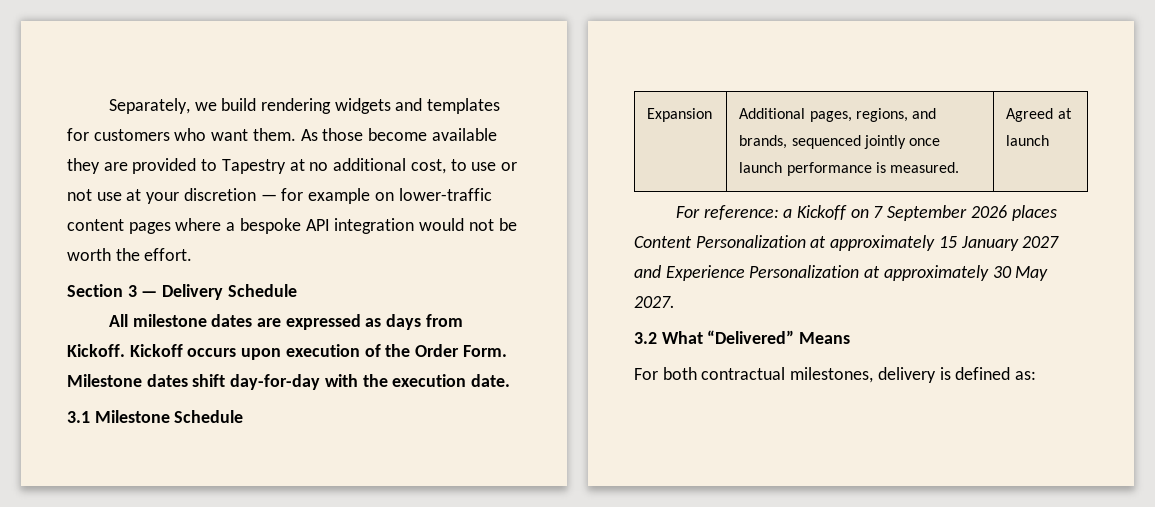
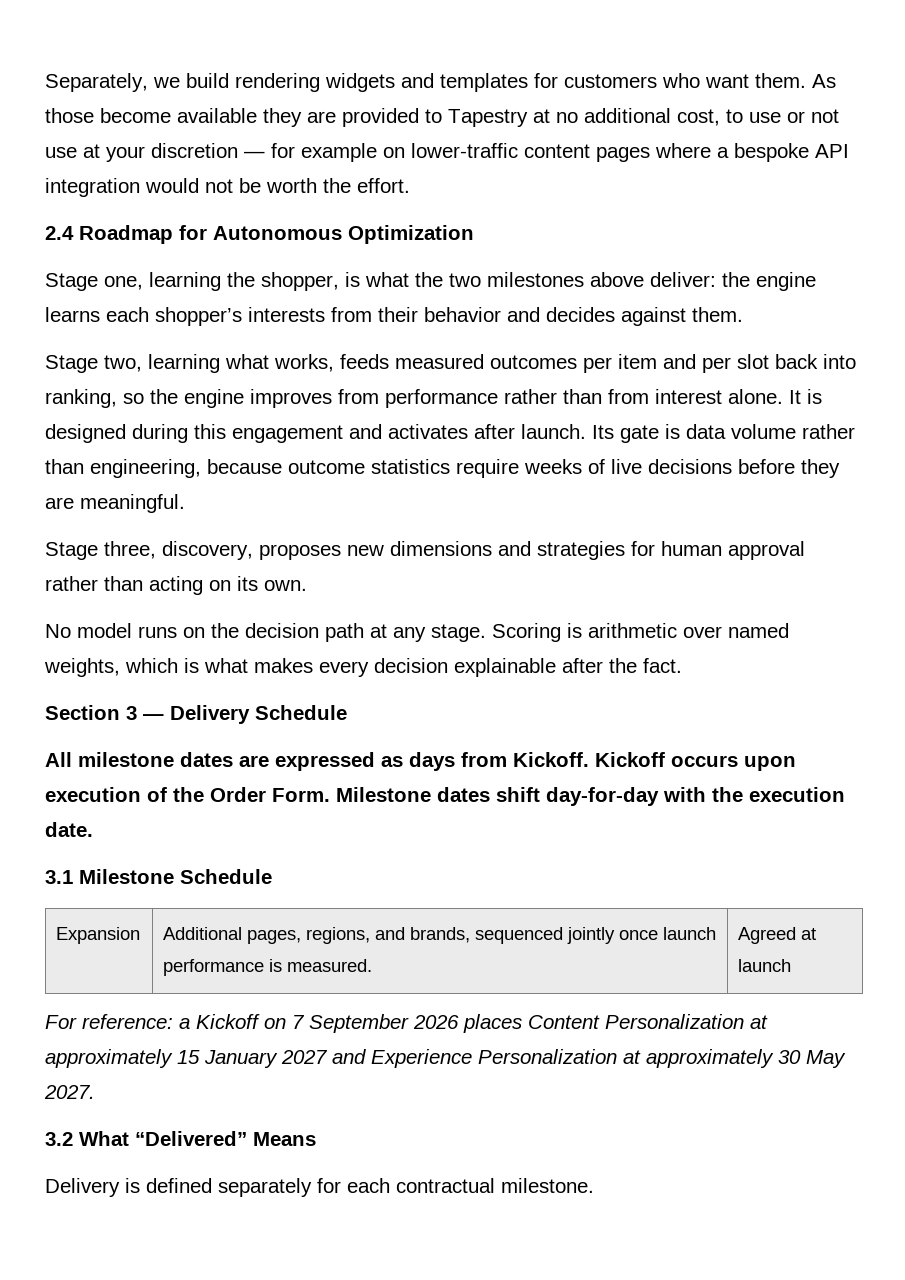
(193, 254) none -> [45,225,474,244] [45,272,816,291] [45,307,743,326] [45,354,856,373] [45,389,822,408] [45,424,855,443] [45,459,840,478] [45,494,185,513] [45,541,805,560] [45,576,307,595] [45,623,789,642] [44,658,682,677] // 2.4 Roadmap for Autonomous Optimization // Stage one, learning the shopper, is what the two milestones above deliver: the engine learns each shopper’s interests from their behavior and decides against them. // Stage two, learning what works, feeds measured outcomes per item and per slot back into ranking, so the engine improves from performance rather than from interest alone. It is designed during this engagement and activates after launch. Its gate is data volume rather than engineering, because outcome statistics require weeks of live decisions before they are meaningful. // Stage three, discovery, proposes new dimensions and strategies for human approval rather than acting on its own. // No model runs on the decision path at any stage. Scoring is arithmetic over named weights, which is what makes every decision explainable after the fact.
[634,367,1037,383] For both contractual milestones, delivery is defined as: -> [45,1178,594,1197] Delivery is defined separately for each contractual milestone.

